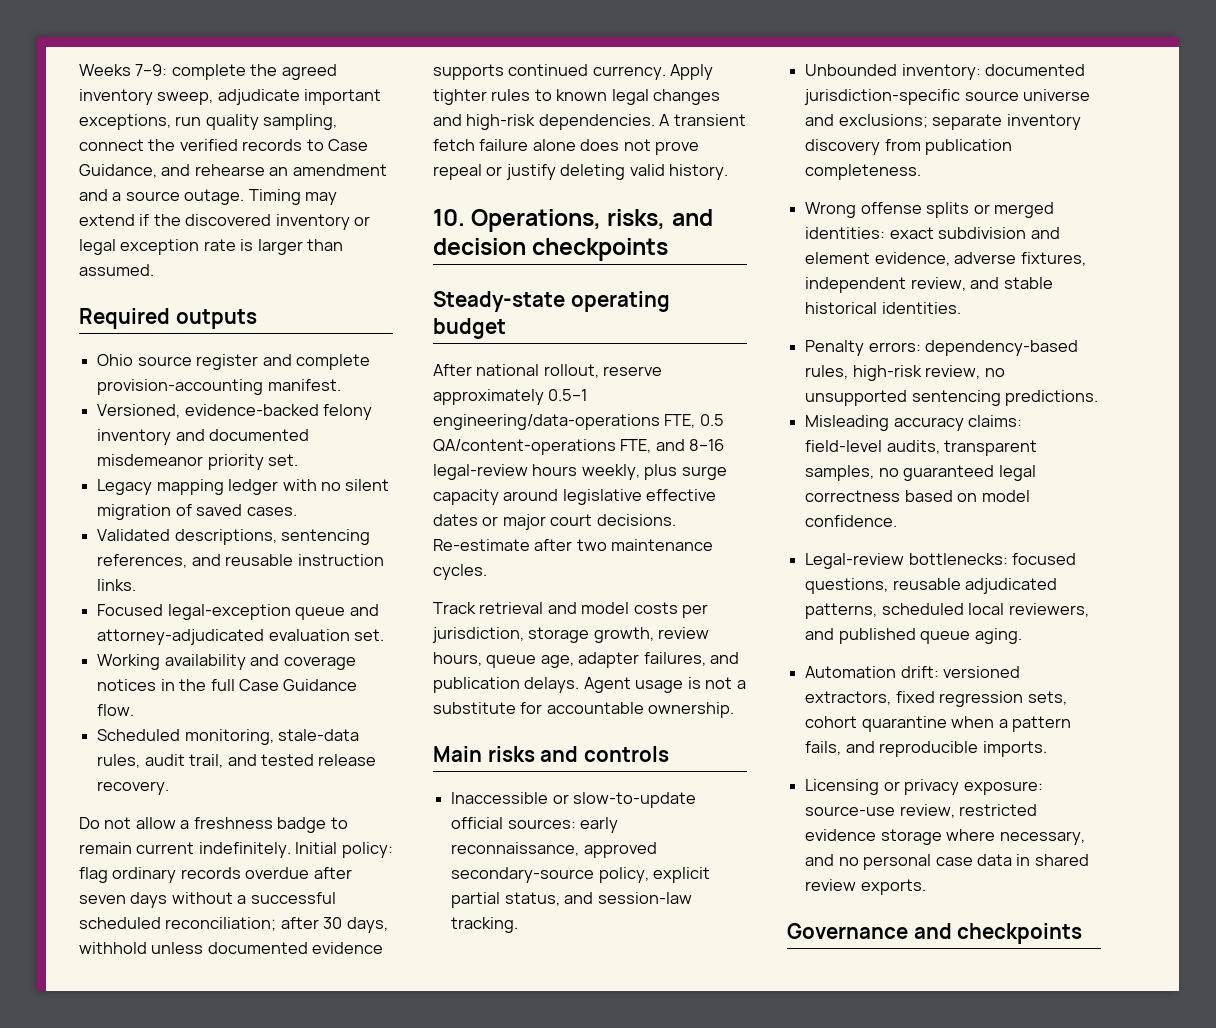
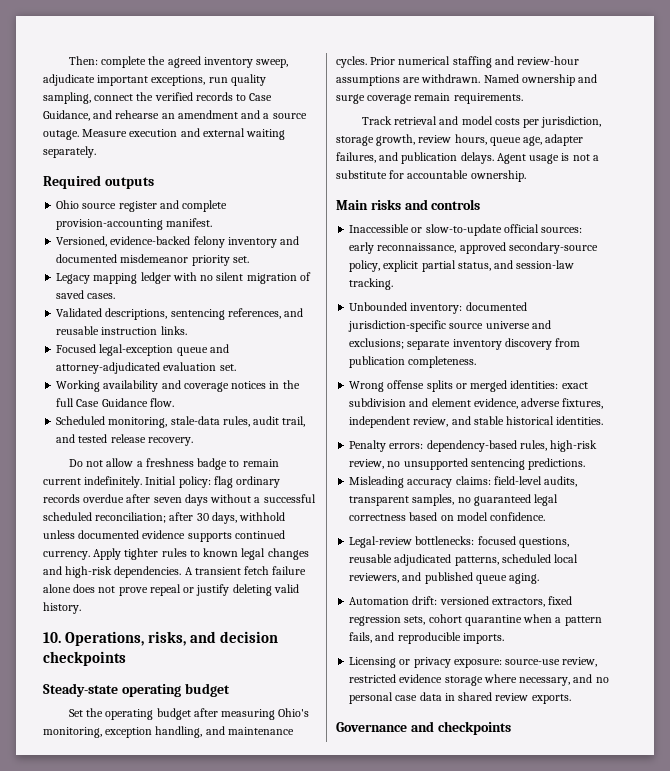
[79,64,168,76] Weeks 7–9: -> [68,56,98,65] Then:
[248,189,338,205] [79,214,371,230] [79,239,344,255] [79,264,154,276] Timing may extend if the discovered inventory or legal exception rate is larger than assumed. -> [82,128,286,140] [43,146,96,158] Measure execution and external waiting separately.
[433,364,663,378] [433,389,588,405] [433,414,724,430] [433,439,725,455] [433,464,727,480] [433,489,717,505] [433,514,676,530] [433,539,714,551] [433,564,487,580] After national rollout, reserve approximately 0.5–1 engineering/data-operations FTE, 0.5 QA/content-operations FTE, and 8–16 legal-review hours weekly, plus surge capacity around legislative effective dates or major court decisions. Re-estimate after two maintenance cycles. -> [68,708,310,720] [43,726,294,738] [336,56,580,68] [336,74,598,86] [336,93,523,104] Set the operating budget after measuring Ohio's monitoring, exception handling, and maintenance cycles. Prior numerical staffing and review-hour assumptions are withdrawn. Named ownership and surge coverage remain requirements.

